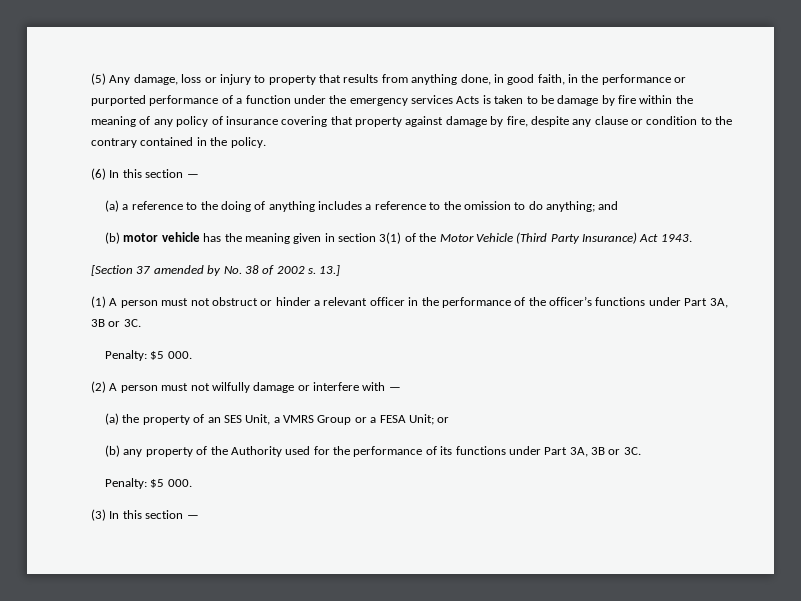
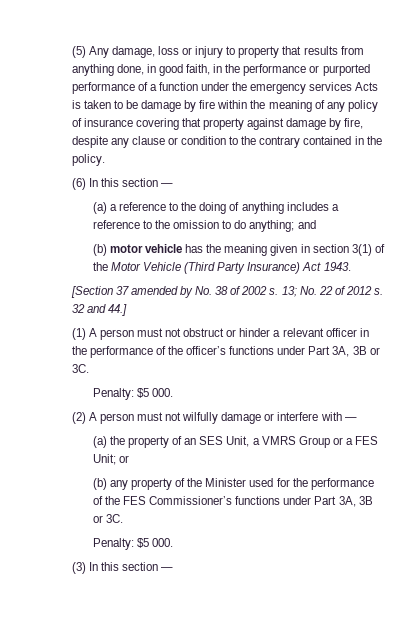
[319,265,341,276] 13.] -> [281,286,384,297] [71,304,127,316] 13; No. 22 of 2012 s. 32 and 44.]
[379,415,406,423] FESA -> [355,436,379,445] FES
[230,446,282,457] Authority -> [205,478,247,487] Minister
[440,446,453,455] its -> [104,496,233,505] the FES Commissioner’s

